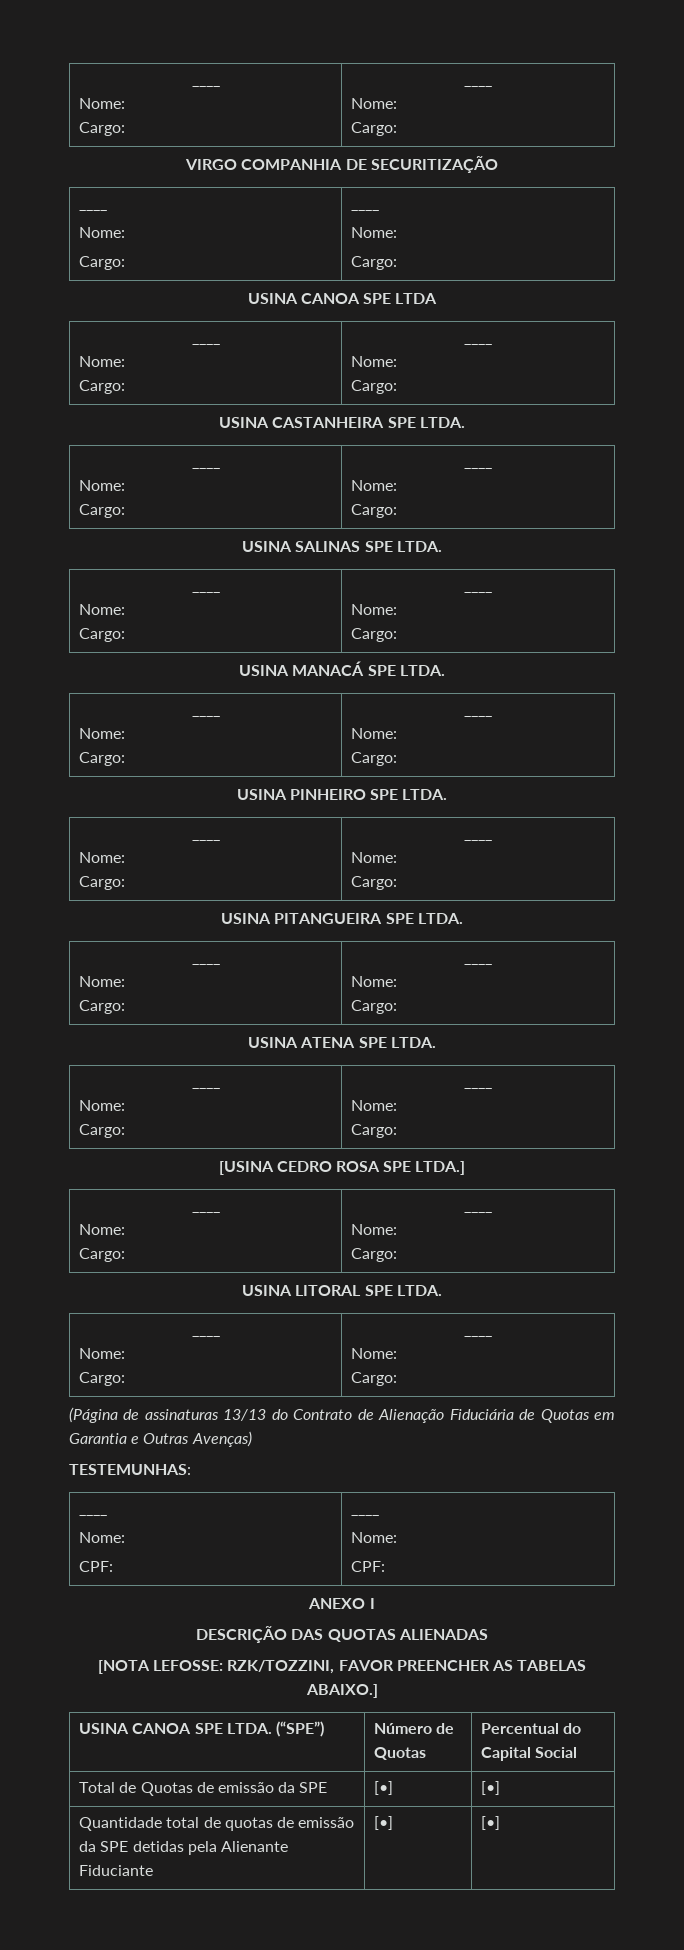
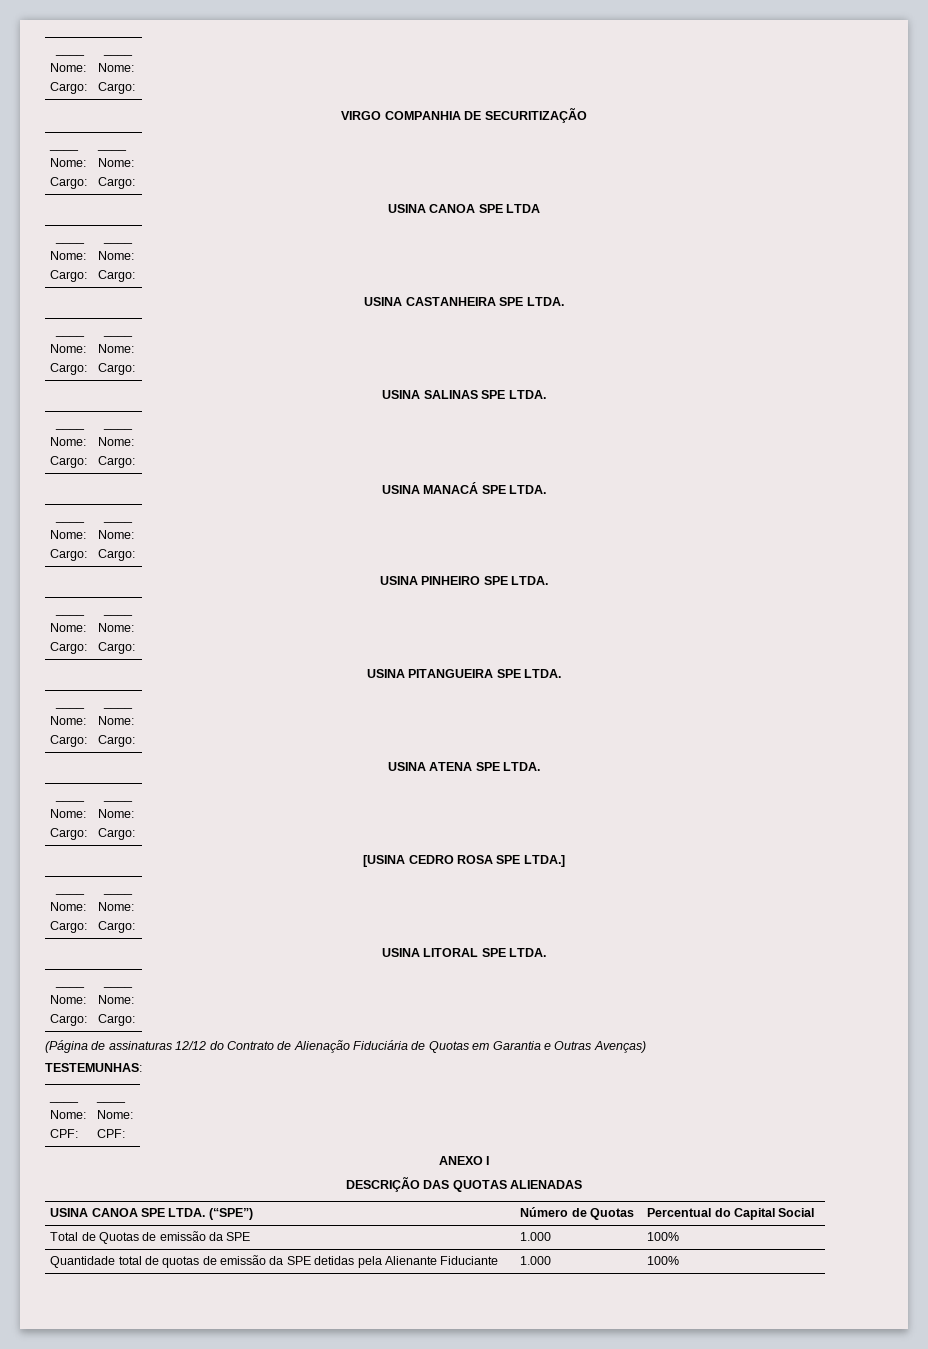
[223,1409,267,1421] 13/13 -> [175,1041,207,1050] 12/12
[97,1660,587,1674] [305,1684,378,1698] // [NOTA LEFOSSE: RZK/TOZZINI, FAVOR PREENCHER AS TABELAS ABAIXO.] -> (583, 1184) none
[374,1781,394,1795] [481,1781,501,1795] [•] | [•] -> [520,1232,552,1241] [647,1232,680,1241] 1.000 | 100%
[374,1816,394,1830] [481,1816,501,1830] [•] | [•] -> [520,1256,552,1265] [647,1256,680,1265] 1.000 | 100%

